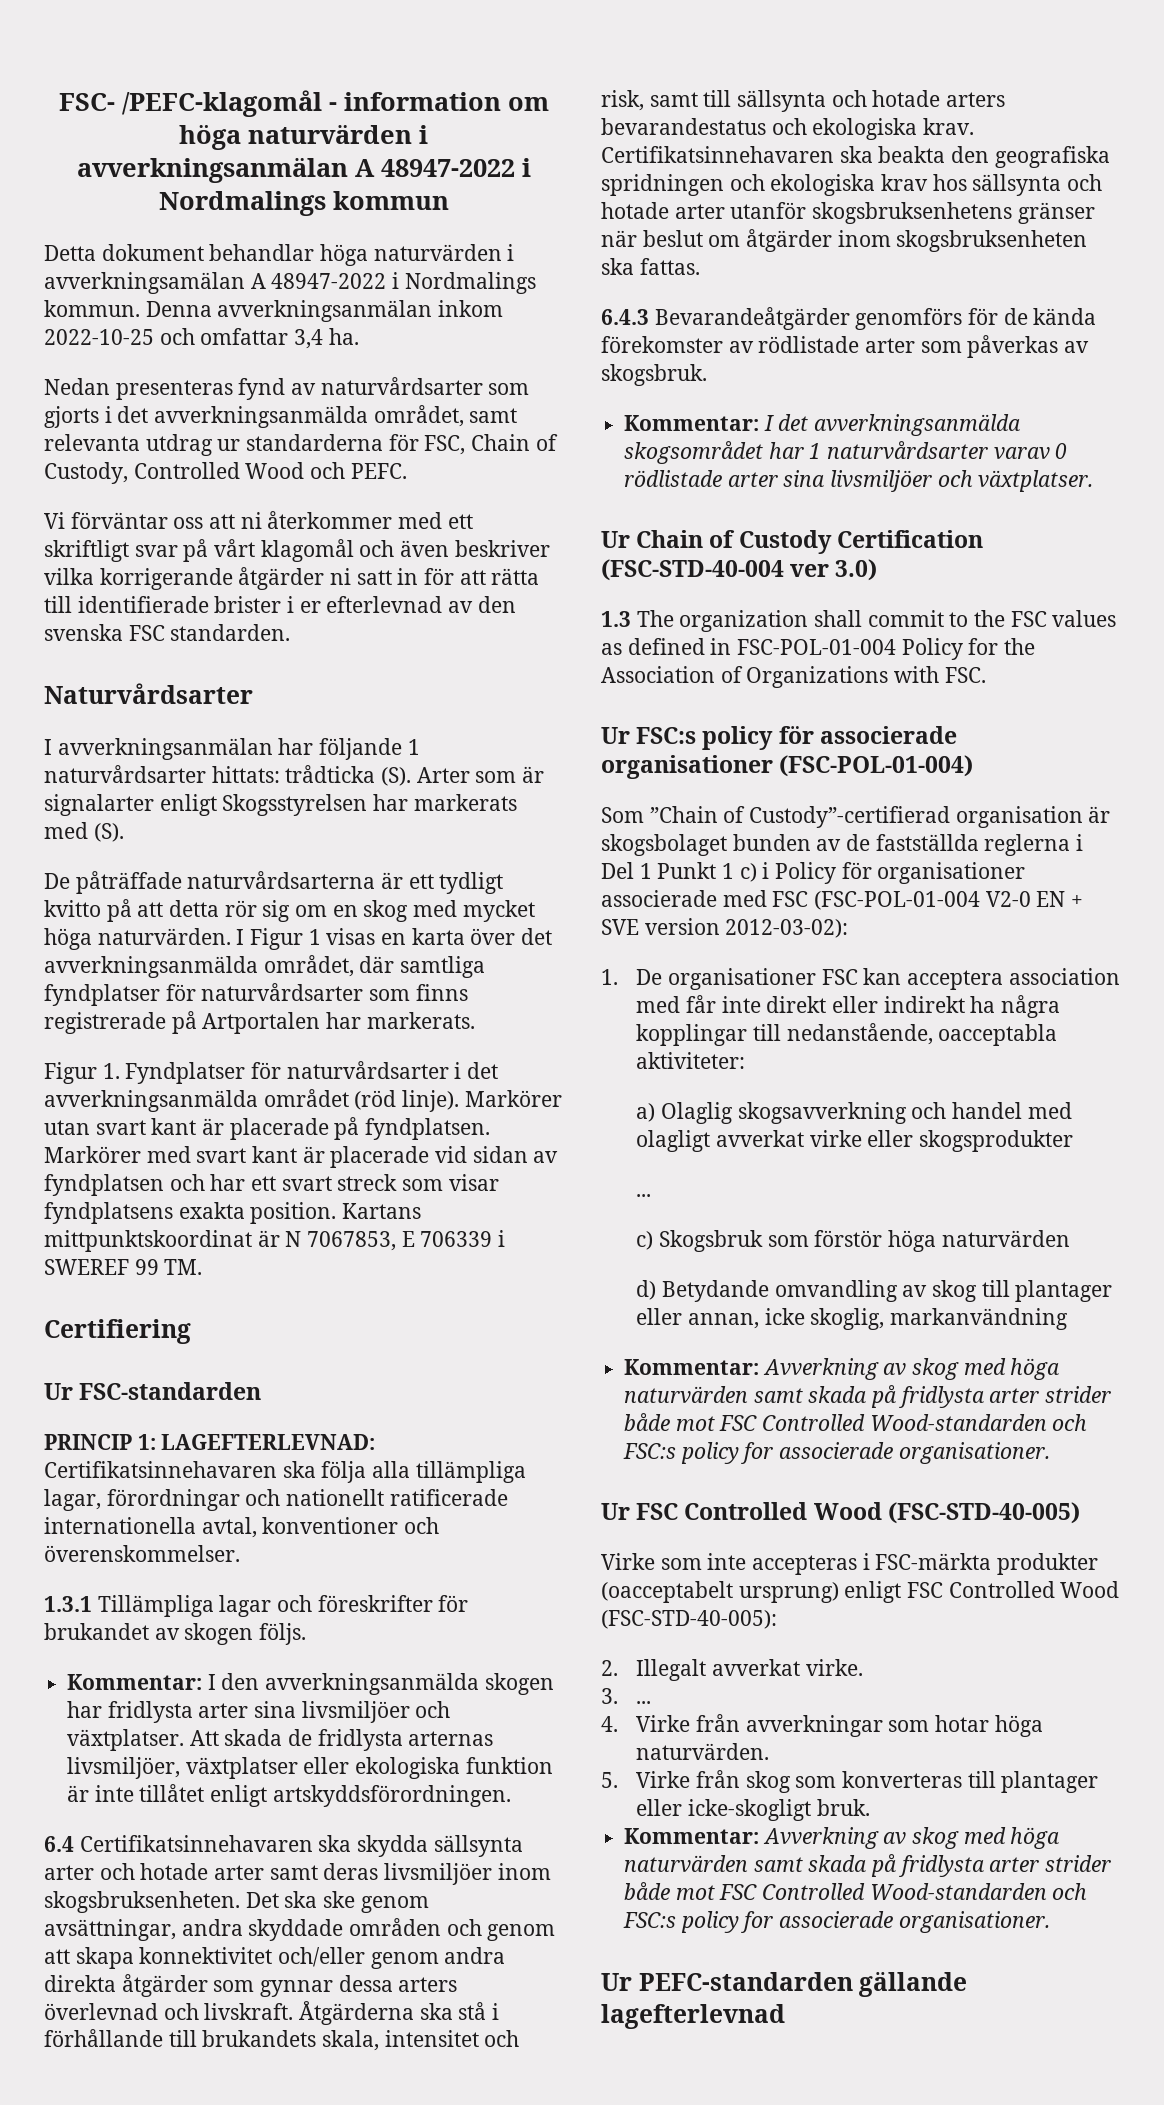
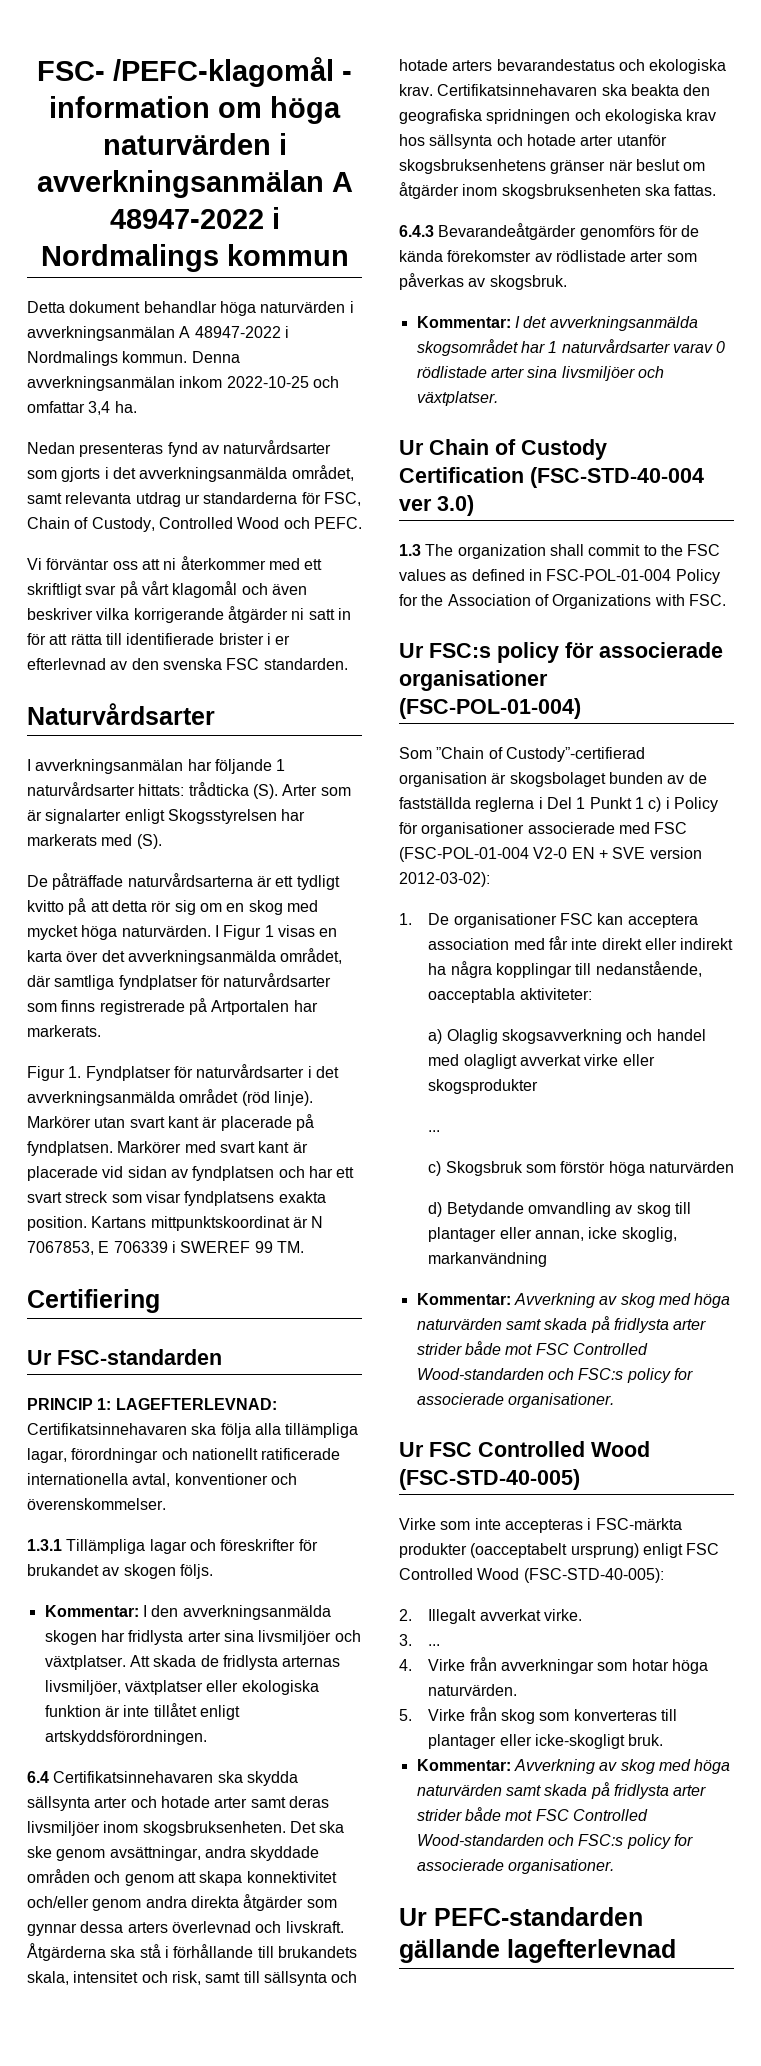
[44,272,245,294] avverkningsamälan -> [27,326,175,341] avverkningsanmälan

